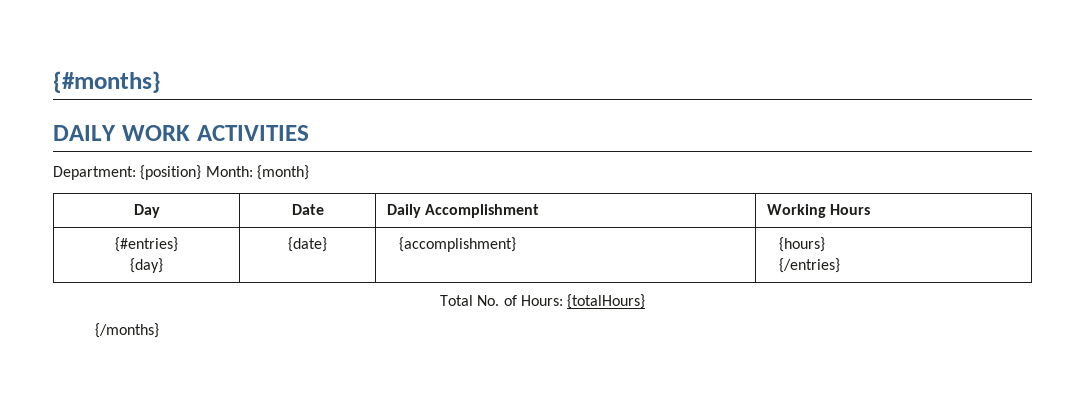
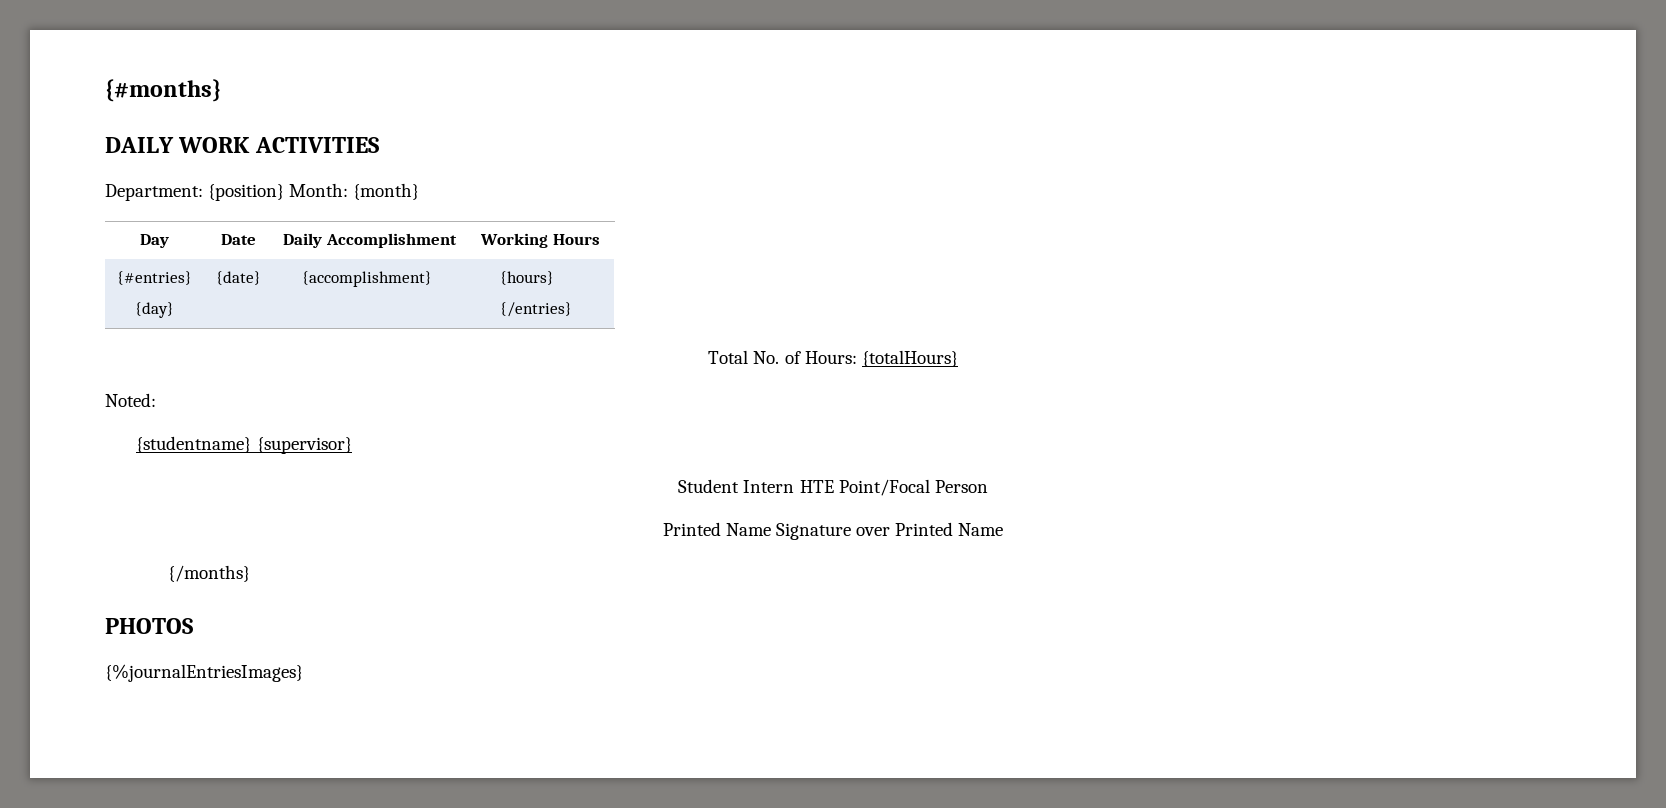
(646, 301) none -> [105,393,156,407] [136,436,352,454] [678,479,988,496] [662,522,1004,540] // Noted: // {studentname} {supervisor} // Student Intern HTE Point/Focal Person // Printed Name Signature over Printed Name
(159, 330) none -> [105,618,193,634] [105,664,303,682] // PHOTOS // {%journalEntriesImages}

